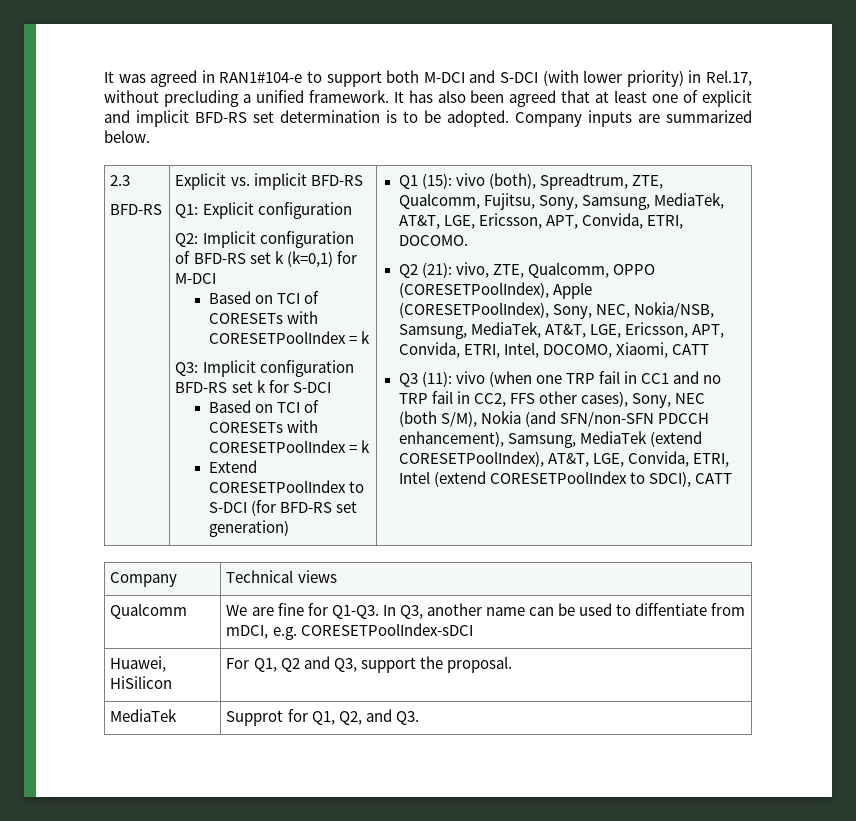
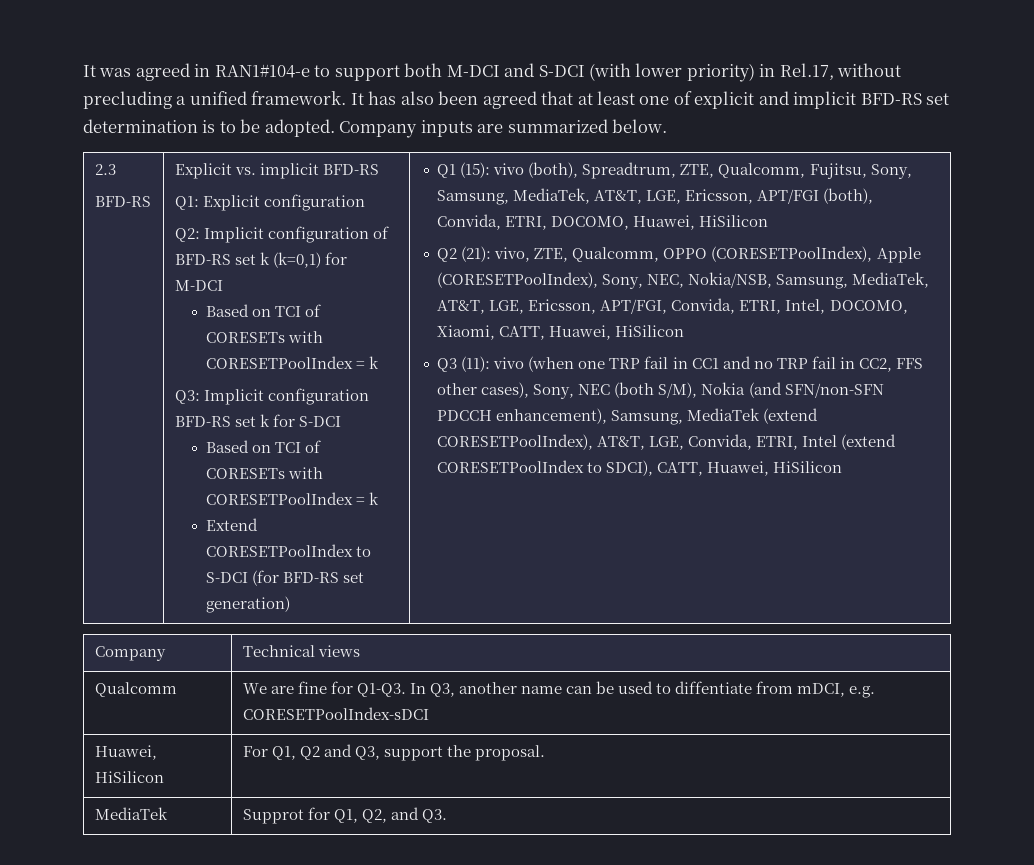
[546,213,684,229] [398,235,468,246] APT, Convida, ETRI, DOCOMO. -> [757,188,874,204] [437,214,769,230] APT/FGI (both), Convida, ETRI, DOCOMO, Huawei, HiSilicon
[692,324,725,338] APT, -> [600,299,668,314] APT/FGI,
[672,344,710,355] CATT -> [499,325,685,340] CATT, Huawei, HiSilicon
[695,473,733,484] CATT -> [657,461,843,476] CATT, Huawei, HiSilicon

